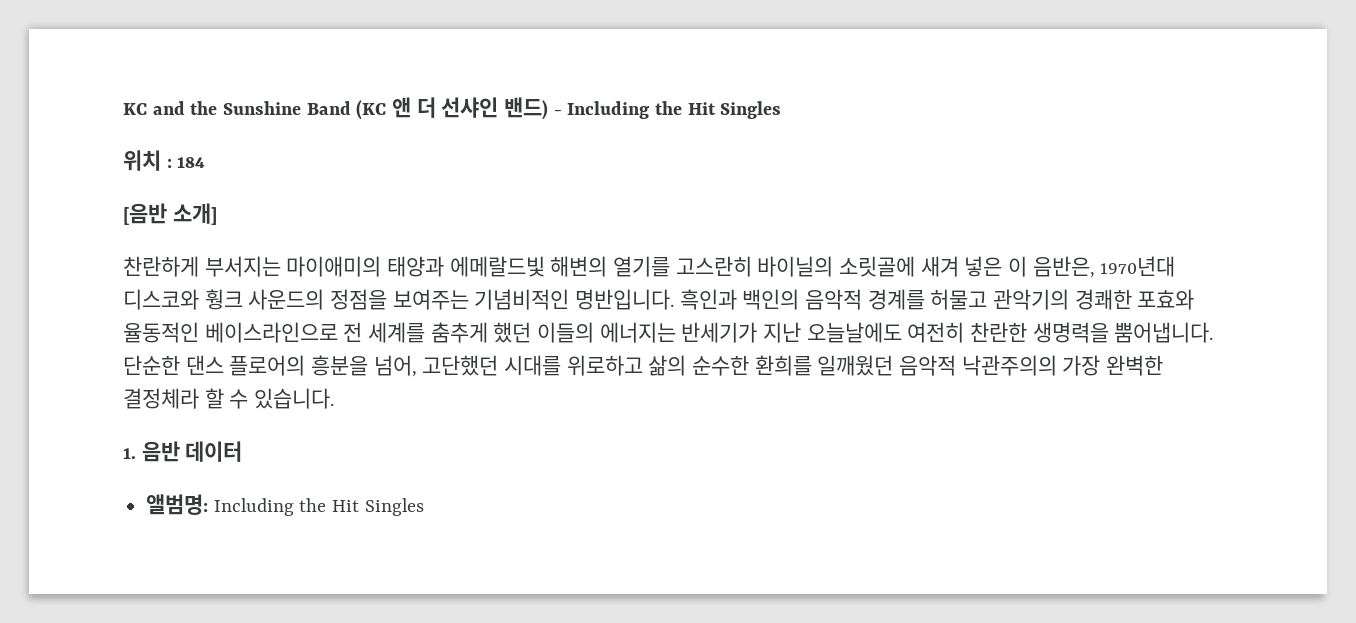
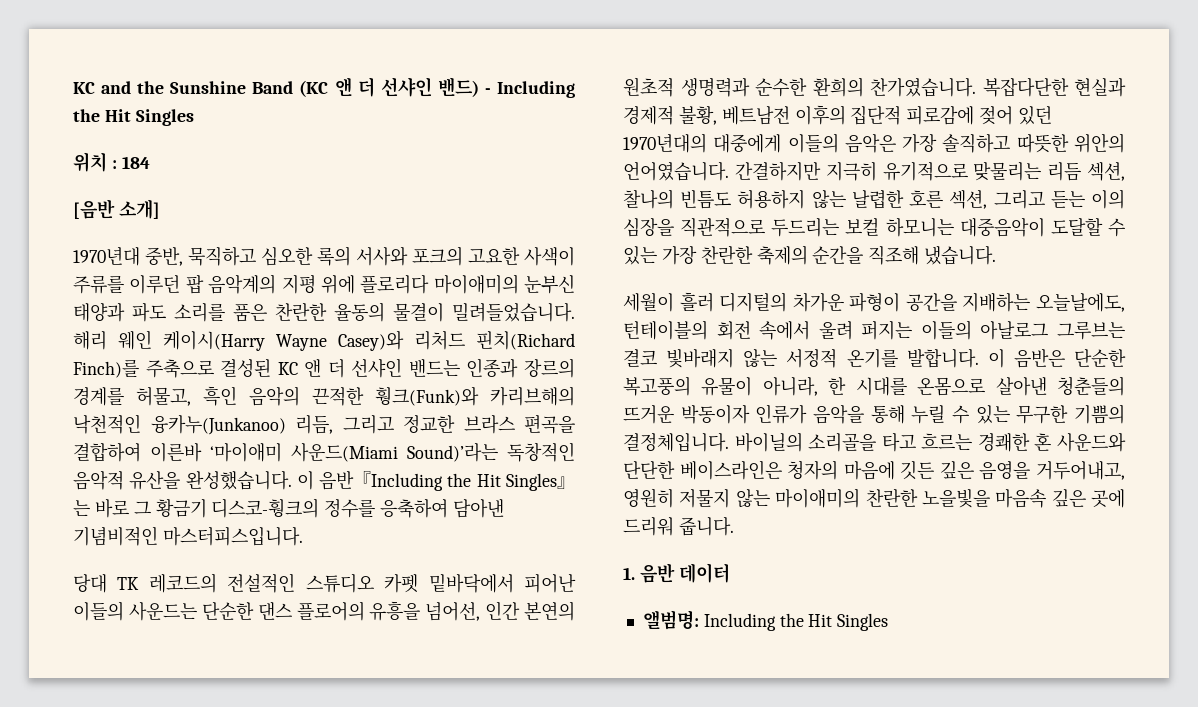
[123,256,1176,278] [123,289,1195,310] [123,322,1214,343] [123,355,1164,377] [123,388,335,409] 찬란하게 부서지는 마이애미의 태양과 에메랄드빛 해변의 열기를 고스란히 바이닐의 소릿골에 새겨 넣은 이 음반은, 1970년대 디스코와 훵크 사운드의 정점을 보여주는 기념비적인 명반입니다. 흑인과 백인의 음악적 경계를 허물고 관악기의 경쾌한 포효와 율동적인 베이스라인으로 전 세계를 춤추게 했던 이들의 에너지는 반세기가 지난 오늘날에도 여전히 찬란한 생명력을 뿜어냅니다. 단순한 댄스 플로어의 흥분을 넘어, 고단했던 시대를 위로하고 삶의 순수한 환희를 일깨웠던 음악적 낙관주의의 가장 완벽한 결정체라 할 수 있습니다. -> [73,246,575,266] [73,274,575,294] [73,302,575,322] [73,330,575,351] [73,358,575,378] [73,386,575,406] [73,414,575,435] [73,442,575,462] [73,470,575,491] [73,498,505,518] [73,526,303,546] [73,573,576,593] [73,601,575,621] [623,77,1126,97] [623,105,1053,125] [623,133,1125,153] [623,161,1125,181] [623,189,1125,209] [623,218,1125,237] [623,245,997,265] [623,292,1125,312] [623,320,1125,340] [623,348,1126,368] [623,376,1125,396] [623,404,1125,424] [623,432,1126,452] [623,460,1125,480] [623,488,1125,508] [623,516,734,536] 1970년대 중반, 묵직하고 심오한 록의 서사와 포크의 고요한 사색이 주류를 이루던 팝 음악계의 지평 위에 플로리다 마이애미의 눈부신 태양과 파도 소리를 품은 찬란한 율동의 물결이 밀려들었습니다. 해리 웨인 케이시(Harry Wayne Casey)와 리처드 핀치(Richard Finch)를 주축으로 결성된 KC 앤 더 선샤인 밴드는 인종과 장르의 경계를 허물고, 흑인 음악의 끈적한 훵크(Funk)와 카리브해의 낙천적인 융카누(Junkanoo) 리듬, 그리고 정교한 브라스 편곡을 결합하여 이른바 ‘마이애미 사운드(Miami Sound)’라는 독창적인 음악적 유산을 완성했습니다. 이 음반『Including the Hit Singles』는 바로 그 황금기 디스코-훵크의 정수를 응축하여 담아낸 기념비적인 마스터피스입니다. // 당대 TK 레코드의 전설적인 스튜디오 카펫 밑바닥에서 피어난 이들의 사운드는 단순한 댄스 플로어의 유흥을 넘어선, 인간 본연의 원초적 생명력과 순수한 환희의 찬가였습니다. 복잡다단한 현실과 경제적 불황, 베트남전 이후의 집단적 피로감에 젖어 있던 1970년대의 대중에게 이들의 음악은 가장 솔직하고 따뜻한 위안의 언어였습니다. 간결하지만 지극히 유기적으로 맞물리는 리듬 섹션, 찰나의 빈틈도 허용하지 않는 날렵한 호른 섹션, 그리고 듣는 이의 심장을 직관적으로 두드리는 보컬 하모니는 대중음악이 도달할 수 있는 가장 찬란한 축제의 순간을 직조해 냈습니다. // 세월이 흘러 디지털의 차가운 파형이 공간을 지배하는 오늘날에도, 턴테이블의 회전 속에서 울려 퍼지는 이들의 아날로그 그루브는 결코 빛바래지 않는 서정적 온기를 발합니다. 이 음반은 단순한 복고풍의 유물이 아니라, 한 시대를 온몸으로 살아낸 청춘들의 뜨거운 박동이자 인류가 음악을 통해 누릴 수 있는 무구한 기쁨의 결정체입니다. 바이닐의 소리골을 타고 흐르는 경쾌한 혼 사운드와 단단한 베이스라인은 청자의 마음에 깃든 깊은 음영을 거두어내고, 영원히 저물지 않는 마이애미의 찬란한 노을빛을 마음속 깊은 곳에 드리워 줍니다.

